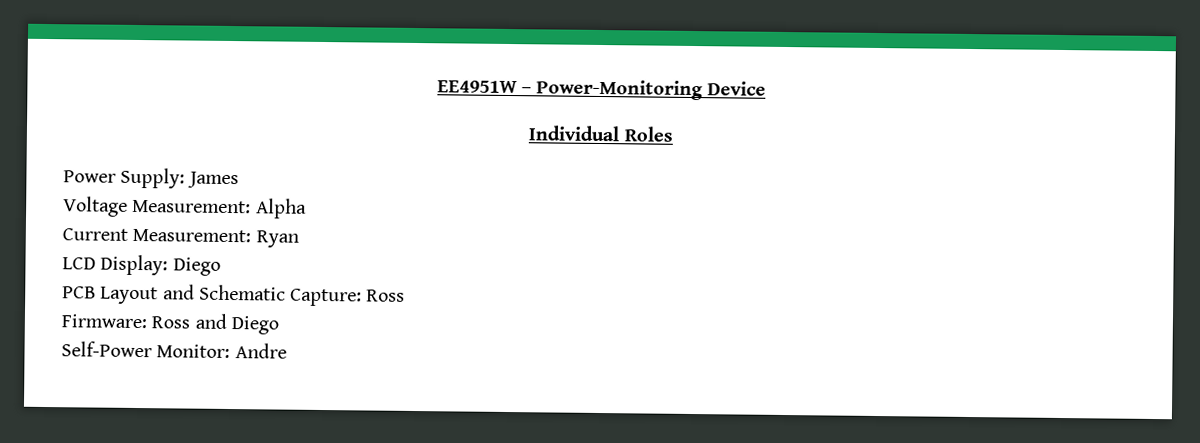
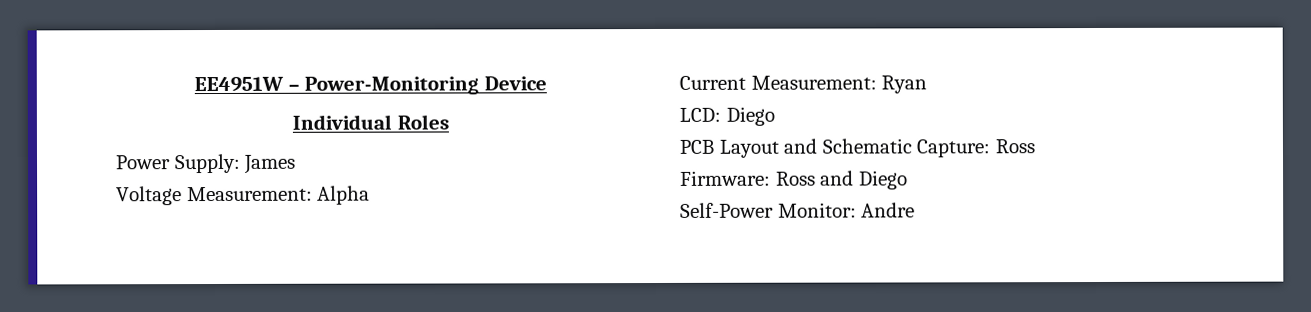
[62,254,169,276] LCD Display: -> [679,107,721,122] LCD:

